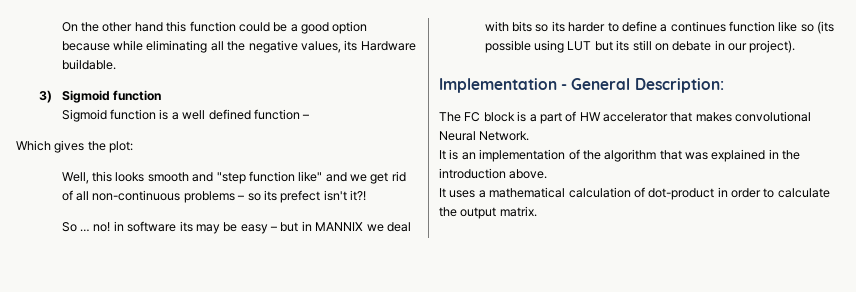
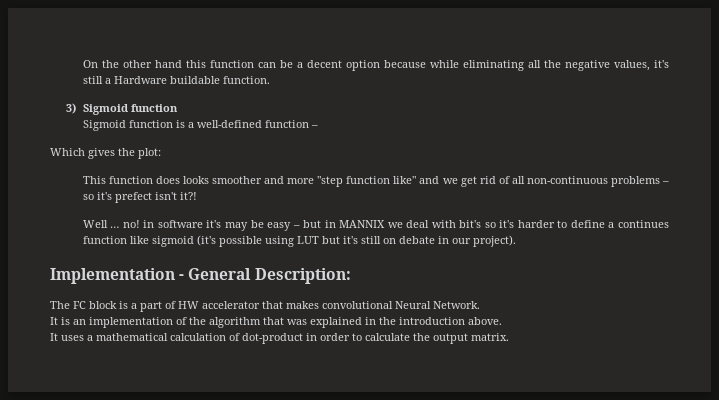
[238,22,270,32] could -> [257,62,276,68] can
[301,22,330,34] good -> [306,60,342,68] decent
[344,40,416,51] [61,59,116,70] its Hardware buildable. -> [653,60,669,68] [82,76,270,84] it's still a Hardware buildable function.
[182,109,251,120] well defined -> [196,120,262,128] well-defined
[61,171,214,184] Well, this looks smooth and -> [82,176,315,184] This function does looks smoother and more
[263,190,277,201] its -> [96,192,112,200] it's
[61,222,77,232] So -> [82,220,108,228] Well
[179,221,193,232] its -> [206,220,222,228] it's
[512,21,565,32] bits so its -> [459,220,515,228] bit's so it's
[800,21,835,34] so (its -> [151,235,216,247] sigmoid (it's
[616,40,630,51] its -> [342,236,358,244] it's

